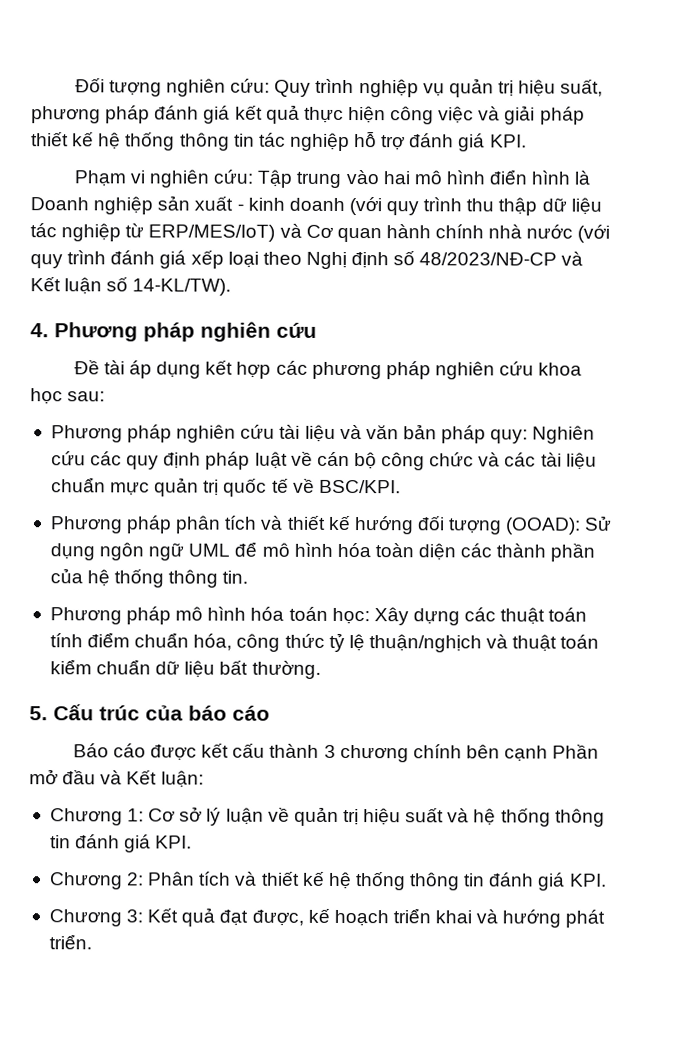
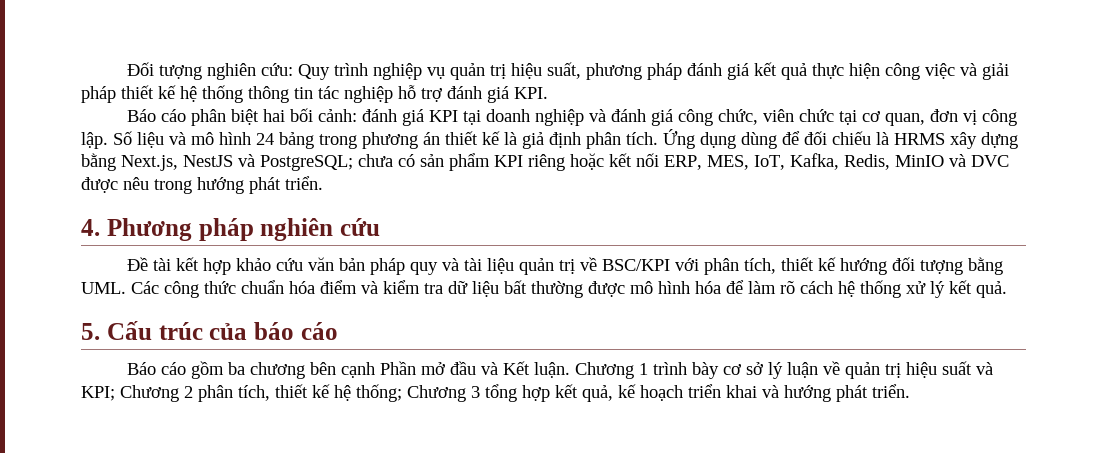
[73,169,591,188] [30,195,602,216] [30,223,611,243] [30,250,584,270] [30,277,232,296] Phạm vi nghiên cứu: Tập trung vào hai mô hình điển hình là Doanh nghiệp sản xuất - kinh doanh (với quy trình thu thập dữ liệu tác nghiệp từ ERP/MES/IoT) và Cơ quan hành chính nhà nước (với quy trình đánh giá xếp loại theo Nghị định số 48/2023/NĐ-CP và Kết luận số 14-KL/TW). -> [127,108,1018,126] [81,129,1018,149] [81,153,1009,171] [81,176,323,194] Báo cáo phân biệt hai bối cảnh: đánh giá KPI tại doanh nghiệp và đánh giá công chức, viên chức tại cơ quan, đơn vị công lập. Số liệu và mô hình 24 bảng trong phương án thiết kế là giả định phân tích. Ứng dụng dùng để đối chiếu là HRMS xây dựng bằng Next.js, NestJS và PostgreSQL; chưa có sản phẩm KPI riêng hoặc kết nối ERP, MES, IoT, Kafka, Redis, MinIO và DVC được nêu trong hướng phát triển.
[128,360,583,380] [30,388,106,405] [50,424,596,444] [50,451,597,471] [50,477,401,497] [49,515,284,534] áp dụng kết hợp các phương pháp nghiên cứu khoa học sau: // Phương pháp nghiên cứu tài liệu và văn bản pháp quy: Nghiên cứu các quy định pháp luật về cán bộ công chức và các tài liệu chuẩn mực quản trị quốc tế về BSC/KPI. // Phương pháp phân tích và -> [176,257,777,275] kết hợp khảo cứu văn bản pháp quy và tài liệu quản trị về BSC/KPI với phân tích,
[505,515,613,535] [49,541,596,562] [49,568,249,588] [49,606,588,626] [49,632,600,653] [49,659,321,679] (OOAD): Sử dụng ngôn ngữ UML để mô hình hóa toàn diện các thành phần của hệ thống thông tin. // Phương pháp mô hình hóa toán học: Xây dựng các thuật toán tính điểm chuẩn hóa, công thức tỷ lệ thuận/nghịch và thuật toán kiểm chuẩn dữ liệu bất thường. -> [968,257,1004,275] [81,280,1007,298] bằng UML. Các công thức chuẩn hóa điểm và kiểm tra dữ liệu bất thường được mô hình hóa để làm rõ cách hệ thống xử lý kết quả.
[149,743,462,763] được kết cấu thành 3 chương chính -> [191,361,306,379] gồm ba chương
[160,770,204,788] [49,808,176,826] luận: // Chương 1: Cơ -> [534,362,742,379] luận. Chương 1 trình bày cơ
[473,808,605,827] [49,834,193,853] [48,871,607,891] [48,907,304,927] hệ thống thông tin đánh giá KPI. // Chương 2: Phân tích và thiết kế hệ thống thông tin đánh giá KPI. // Chương 3: Kết quả đạt được, -> [81,384,613,402] KPI; Chương 2 phân tích, thiết kế hệ thống; Chương 3 tổng hợp kết quả,

